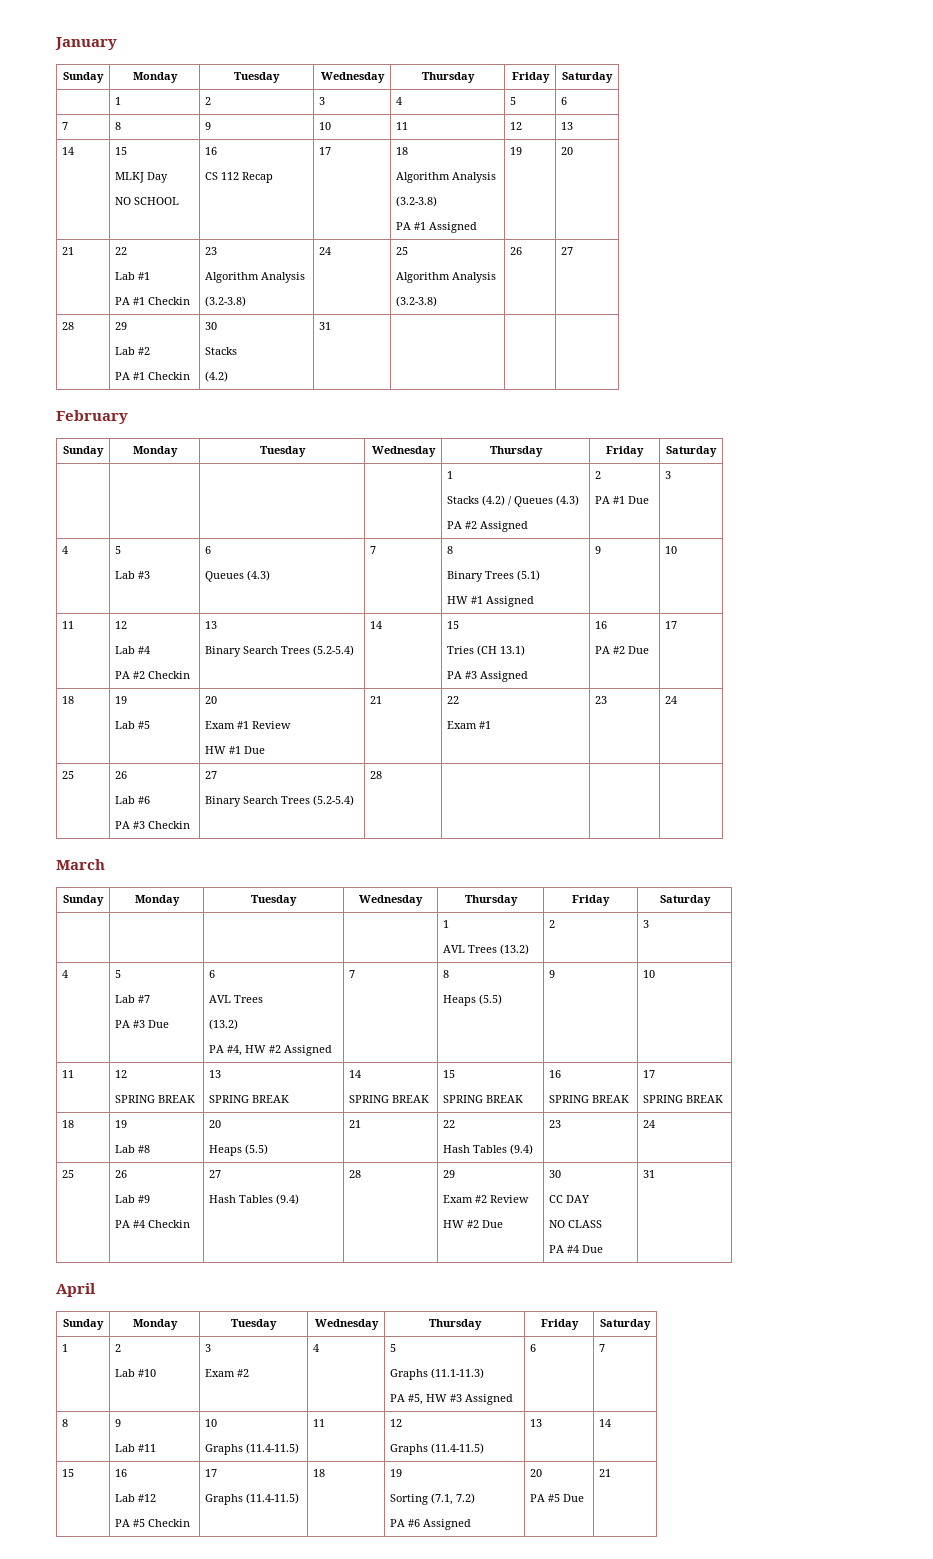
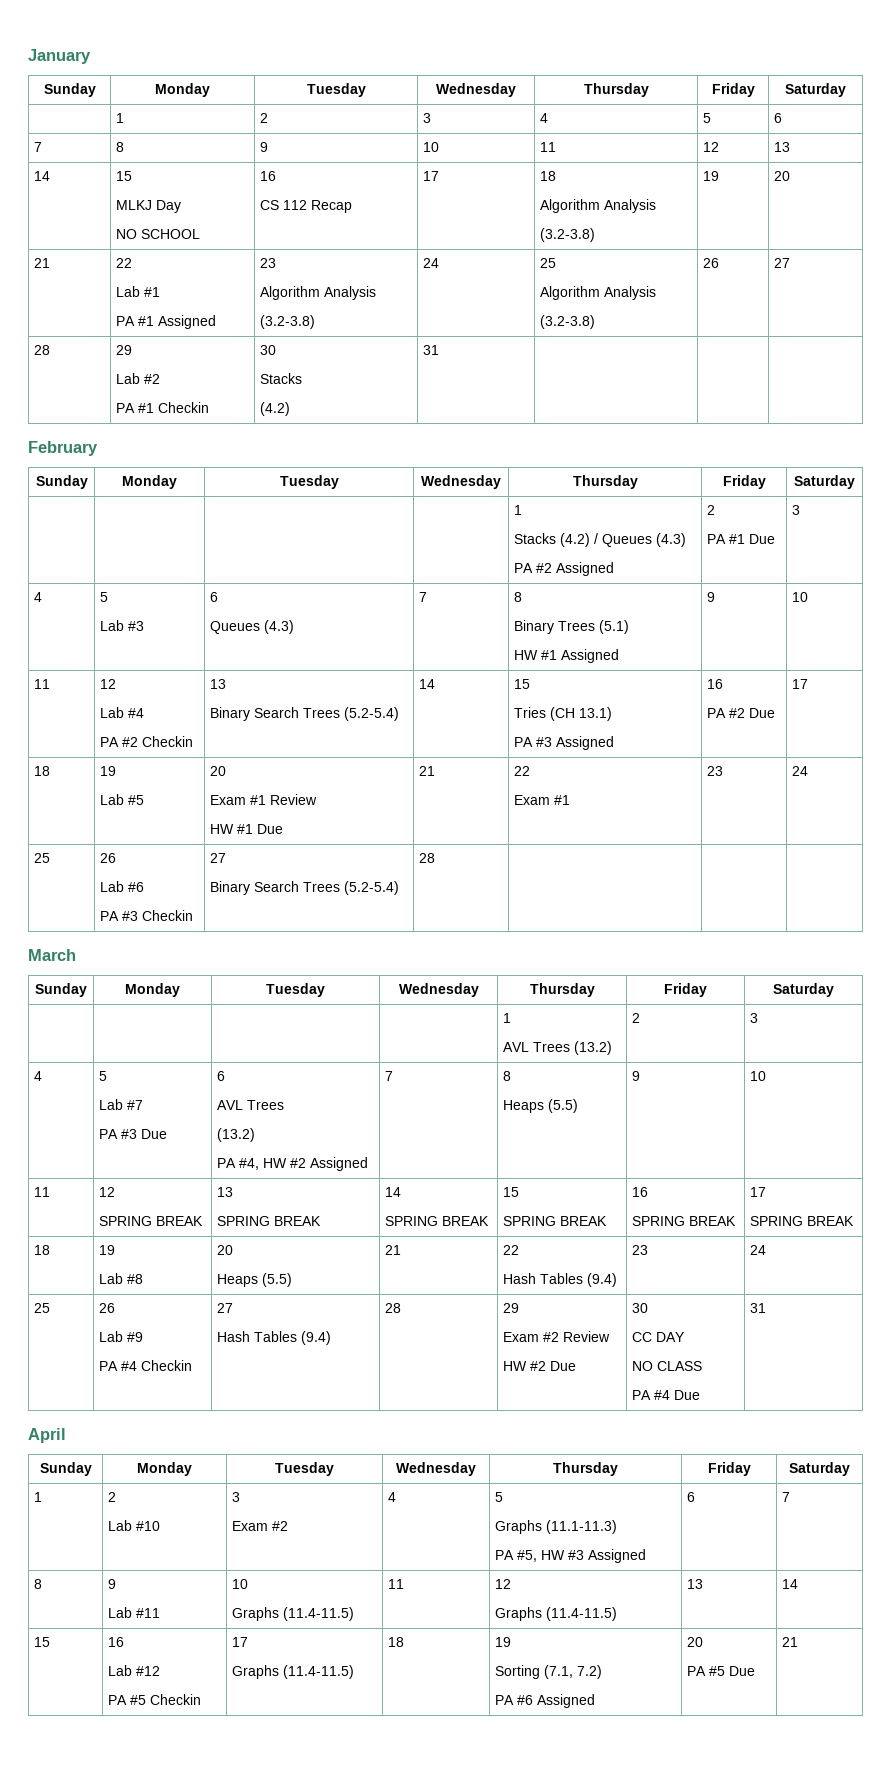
[396,222,478,233] // PA #1 Assigned -> (596, 235) none
[148,297,191,305] Checkin -> [158,315,217,329] Assigned

